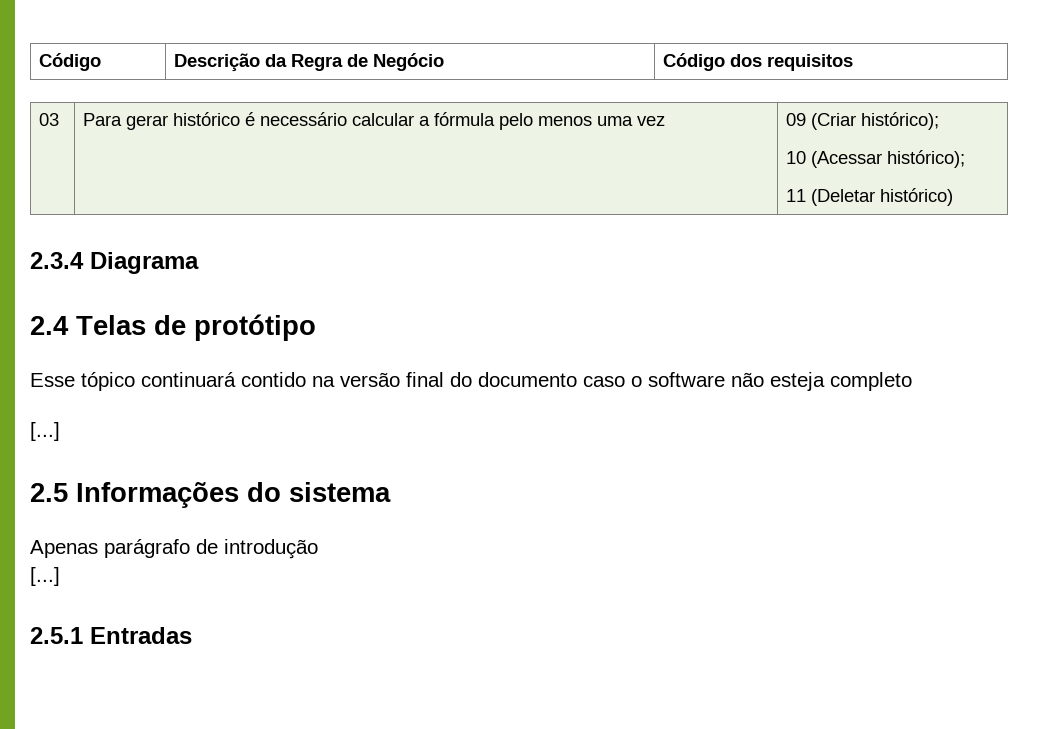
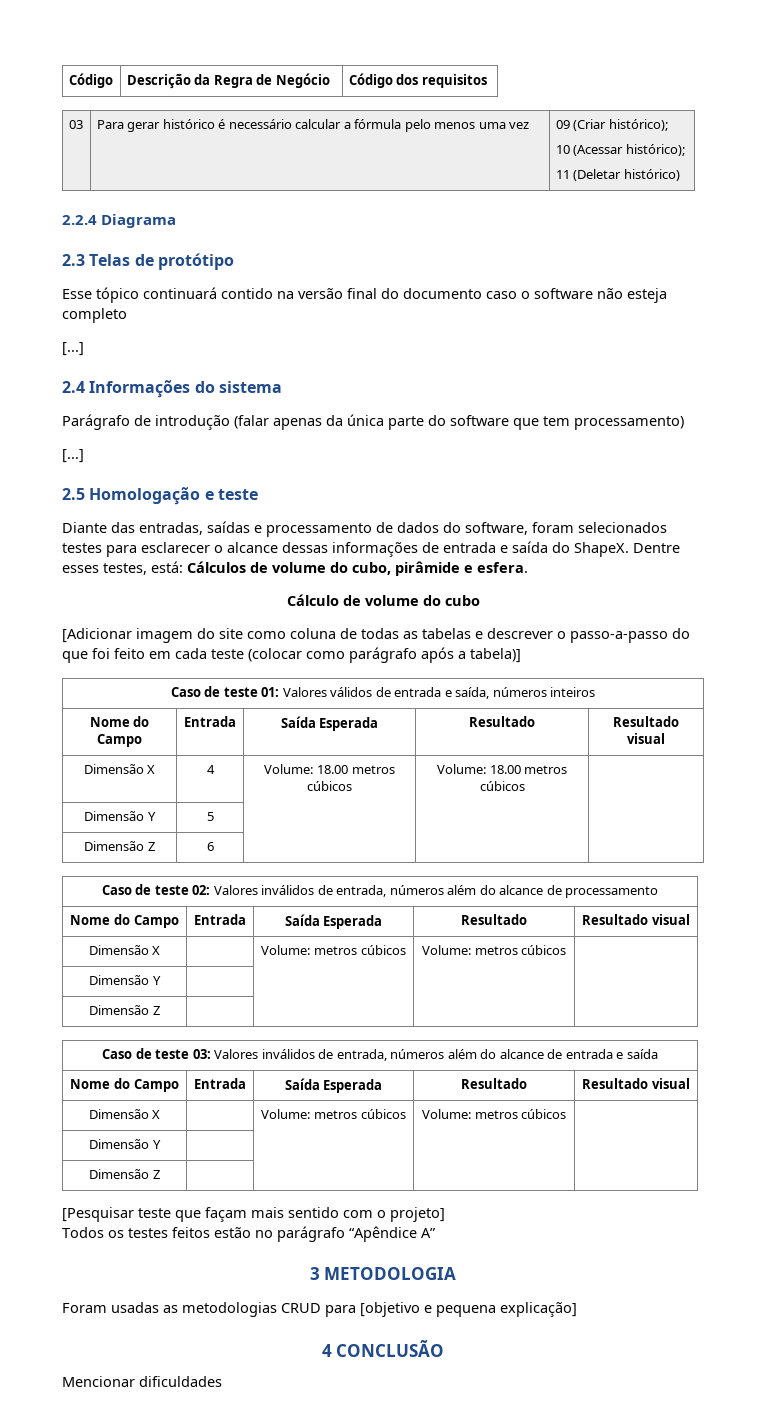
[30,252,84,269] 2.3.4 -> [62,215,97,225] 2.2.4
[30,316,69,335] 2.4 -> [62,254,85,266] 2.3
[30,483,68,502] 2.5 -> [62,381,85,393] 2.4
[30,539,190,558] Apenas parágrafo -> [62,414,130,430] Parágrafo
[30,567,60,586] [30,627,192,644] // [...] // 2.5.1 Entradas -> [234,414,684,430] [62,449,84,463] [62,487,258,505] [62,521,667,537] [62,541,680,557] [62,561,528,576] [286,594,480,606] [62,628,690,643] [62,647,521,663] [170,686,596,699] [89,716,150,727] [97,734,142,747] [184,716,236,727] [280,716,379,731] [469,716,535,727] [613,716,679,727] [627,733,665,744] [83,764,156,774] [206,765,215,774] [264,764,395,774] [307,781,352,791] [436,764,568,774] [479,781,525,791] [84,811,156,821] [206,812,214,821] [84,841,155,851] [206,842,214,851] [101,884,659,898] [70,914,179,928] [194,914,246,925] [284,914,383,929] [461,914,527,925] [582,914,690,925] [88,945,161,955] [261,945,406,955] [421,945,567,955] [89,975,161,985] [89,1005,160,1015] [102,1048,658,1061] [70,1078,179,1092] [194,1078,246,1089] [284,1078,383,1093] [461,1078,527,1089] [582,1078,690,1089] [88,1109,161,1119] [261,1109,406,1119] [421,1109,567,1119] [89,1139,161,1149] [89,1169,160,1179] [62,1207,445,1222] [62,1226,436,1242] [309,1267,457,1280] [62,1302,577,1317] [321,1340,445,1357] [62,1376,222,1387] (falar apenas da única parte do software que tem processamento) // [...] // 2.5 Homologação e teste // Diante das entradas, saídas e processamento de dados do software, foram selecionados testes para esclarecer o alcance dessas informações de entrada e saída do ShapeX. Dentre esses testes, está: Cálculos de volume do cubo, pirâmide e esfera. // Cálculo de volume do cubo // [Adicionar imagem do site como coluna de todas as tabelas e descrever o passo-a-passo do que foi feito em cada teste (colocar como parágrafo após a tabela)] // Caso de teste 01: Valores válidos de entrada e saída, números inteiros // Nome do Campo | Entrada | Saída Esperada | Resultado | Resultado visual // Dimensão X | 4 | Volume: 18.00 metros cúbicos | Volume: 18.00 metros cúbicos | // Dimensão Y | 5 | | | // Dimensão Z | 6 | | | // Caso de teste 02: Valores inválidos de entrada, números além do alcance de processamento // Nome do Campo | Entrada | Saída Esperada | Resultado | Resultado visual // Dimensão X | | Volume: metros cúbicos | Volume: metros cúbicos | // Dimensão Y | | | | // Dimensão Z | | | | // Caso de teste 03: Valores inválidos de entrada, números além do alcance de entrada e saída // Nome do Campo | Entrada | Saída Esperada | Resultado | Resultado visual // Dimensão X | | Volume: metros cúbicos | Volume: metros cúbicos | // Dimensão Y | | | | // Dimensão Z | | | | // [Pesquisar teste que façam mais sentido com o projeto] // Todos os testes feitos estão no parágrafo “Apêndice A” // 3 METODOLOGIA // Foram usadas as metodologias CRUD para [objetivo e pequena explicação] // 4 CONCLUSÃO // Mencionar dificuldades

